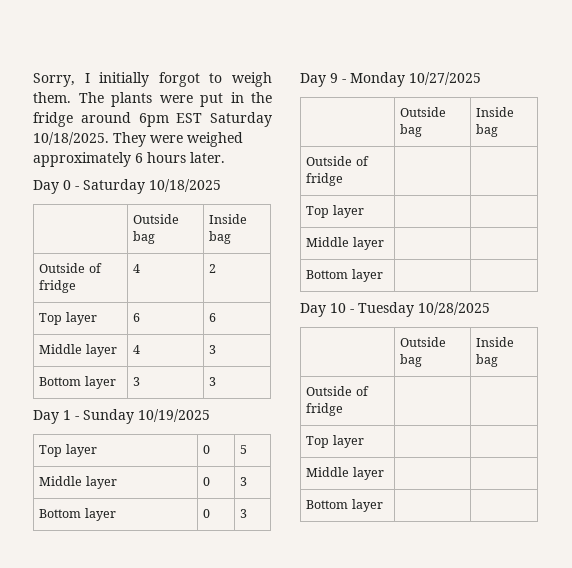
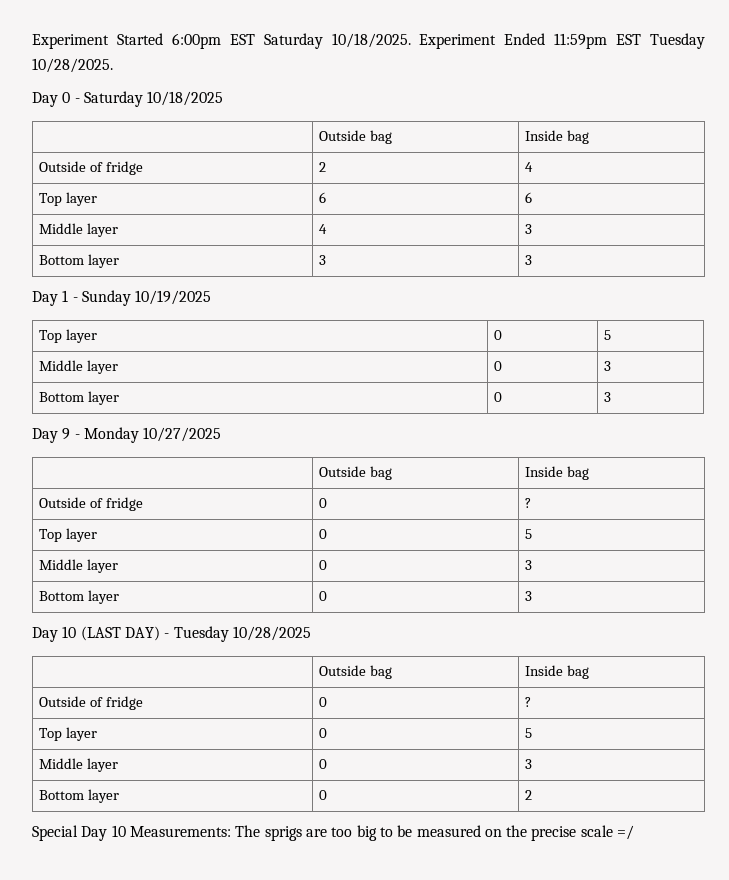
[33,72,272,87] [33,92,272,107] [33,112,272,127] [33,132,243,147] [33,152,225,167] Sorry, I initially forgot to weigh them. The plants were put in the fridge around 6pm EST Saturday 10/18/2025. They were weighed approximately 6 hours later. -> [32,33,705,49] [32,58,113,73] Experiment Started 6:00pm EST Saturday 10/18/2025. Experiment Ended 11:59pm EST Tuesday 10/28/2025.
[133,264,141,273] [209,264,217,273] | 4 | 2 -> [319,162,327,172] [525,162,534,172] | 2 | 4
[306,205,364,218] [306,237,384,250] [306,269,383,282] [300,303,346,317] | // Top layer | | // Middle layer | | // Bottom layer | | // Day 10 -> [319,498,328,508] [525,498,532,508] [39,528,98,542] [319,529,328,539] [525,529,533,539] [39,559,119,573] [319,560,328,570] [525,560,533,570] [39,590,120,604] [319,591,328,601] [525,591,533,601] [32,626,160,642] 0 | ? // Top layer | 0 | 5 // Middle layer | 0 | 3 // Bottom layer | 0 | 3 // Day 10 (LAST DAY)
[306,435,364,448] [306,467,384,480] [306,499,383,512] | // Top layer | | // Middle layer | | // Bottom layer | | -> [319,697,328,707] [525,697,532,707] [39,727,98,741] [319,728,328,738] [525,728,533,738] [39,758,119,772] [319,759,328,769] [525,759,533,769] [39,789,120,803] [319,790,328,800] [525,790,533,800] [32,825,635,841] 0 | ? // Top layer | 0 | 5 // Middle layer | 0 | 3 // Bottom layer | 0 | 2 // Special Day 10 Measurements: The sprigs are too big to be measured on the precise scale =/

